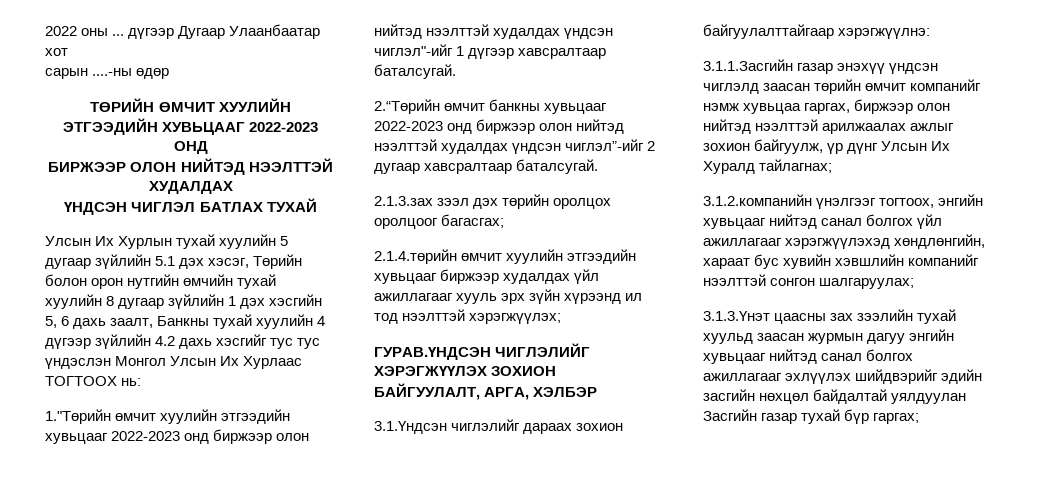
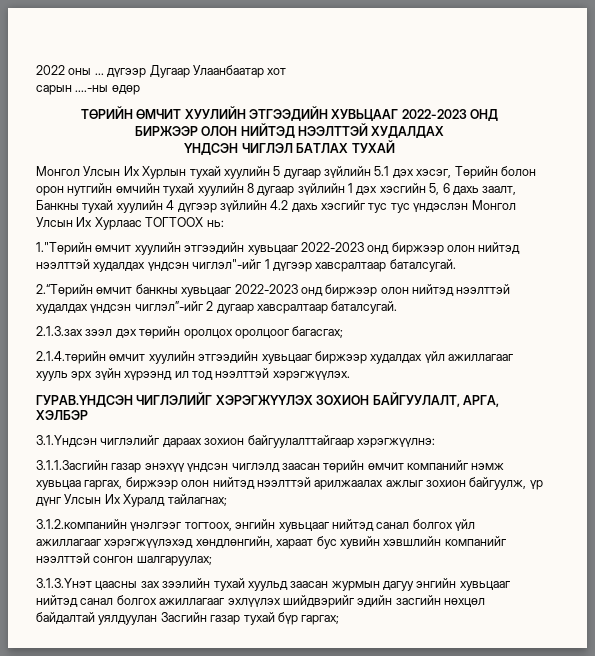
(317, 205) none -> [36,166,80,176] Монгол
[469,313,562,324] хэрэгжүүлэх; -> [272,371,350,381] хэрэгжүүлэх.

